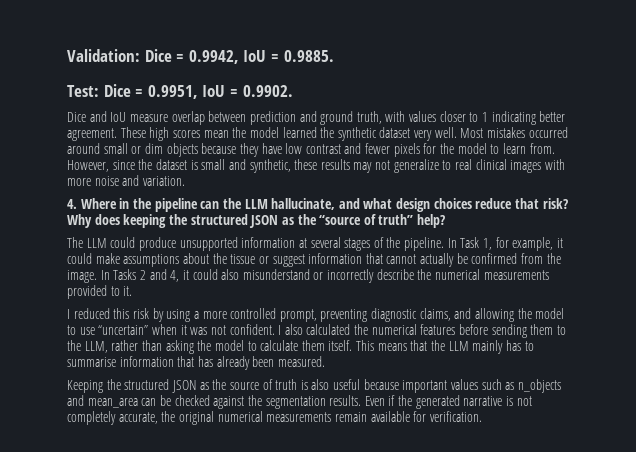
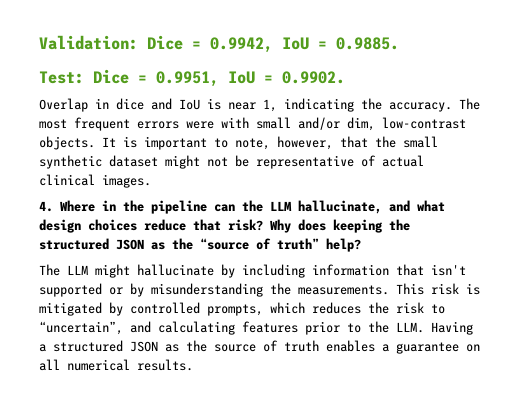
[67,111,566,125] [67,127,568,141] [67,143,555,157] [67,159,565,173] [67,175,185,186] Dice and IoU measure overlap between prediction and ground truth, with values closer to 1 indicating better agreement. These high scores mean the model learned the synthetic dataset very well. Most mistakes occurred around small or dim objects because they have low contrast and fewer pixels for the model to learn from. However, since the dataset is small and synthetic, these results may not generalize to real clinical images with more noise and variation. -> [39,98,480,112] [39,117,466,131] [39,136,438,150] [39,155,424,169] [39,174,151,188] Overlap in dice and IoU is near 1, indicating the accuracy. The most frequent errors were with small and/or dim, low-contrast objects. It is important to note, however, that the small synthetic dataset might not be representative of actual clinical images.
[110,237,563,251] [67,253,561,267] [67,269,549,283] [67,285,133,299] [67,308,565,322] [67,324,566,338] [67,340,534,354] [67,356,325,370] [67,379,121,393] could produce unsupported information at several stages of the pipeline. In Task 1, for example, it could make assumptions about the tissue or suggest information that cannot actually be confirmed from the image. In Tasks 2 and 4, it could also misunderstand or incorrectly describe the numerical measurements provided to it. // I reduced this risk by using a more controlled prompt, preventing diagnostic claims, and allowing the model to use “uncertain” when it was not confident. I also calculated the numerical features before sending them to the LLM, rather than asking the model to calculate them itself. This means that the LLM mainly has to summarise information that has already been measured. // Keeping the -> [95,264,466,278] [39,283,480,297] [39,302,445,316] [39,321,473,335] [39,344,46,352] might hallucinate by including information that isn't supported or by misunderstanding the measurements. This risk is mitigated by controlled prompts, which reduces the risk to “uncertain”, and calculating features prior to the LLM. Having a
[300,379,561,393] [67,395,532,409] [67,411,482,425] is also useful because important values such as n_objects and mean_area can be checked against the segmentation results. Even if the generated narrative is not completely accurate, the original numerical measurements remain available for verification. -> [326,340,480,354] [39,359,193,371] enables a guarantee on all numerical results.

